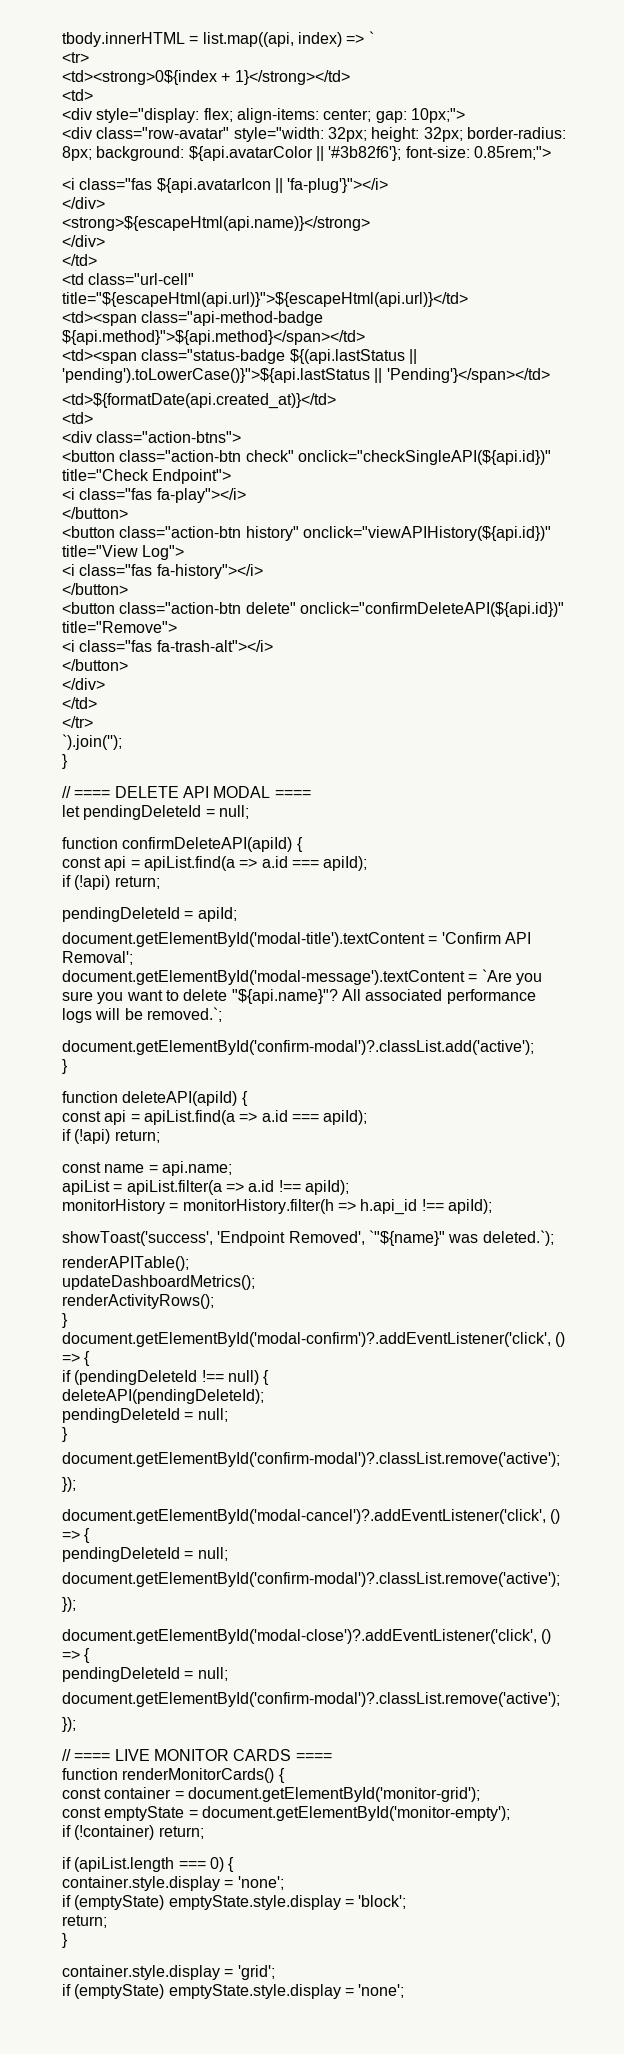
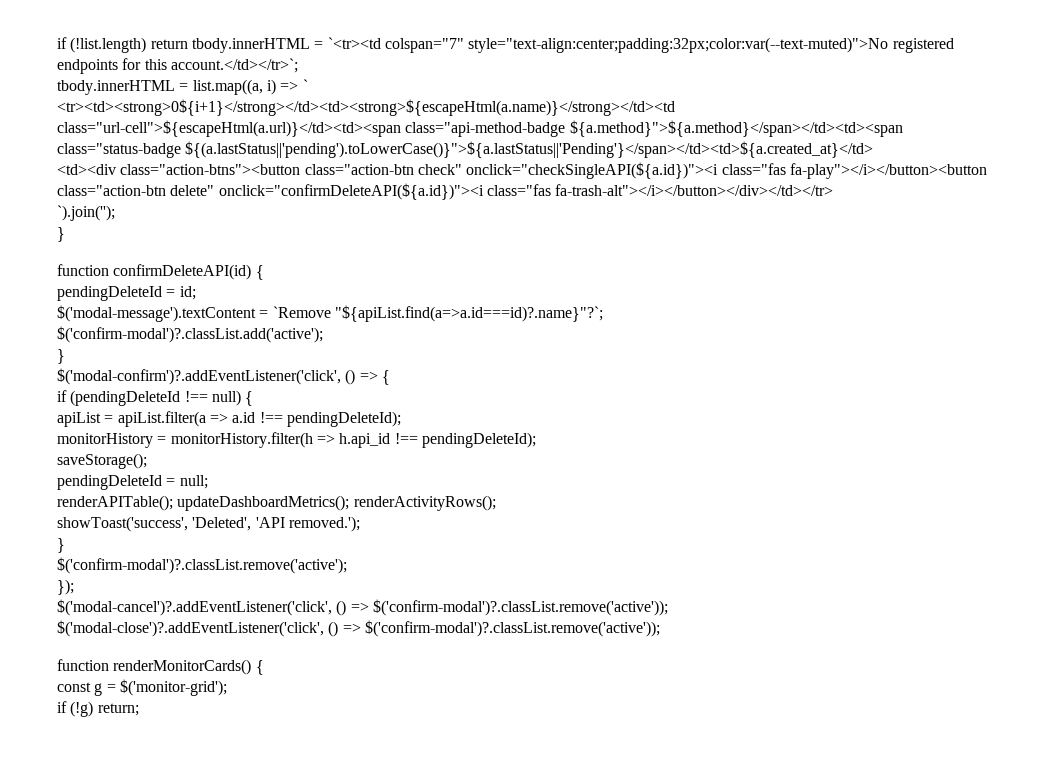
[62,31,374,47] [62,52,89,63] [62,70,350,85] [62,89,93,101] [62,108,465,123] [62,127,566,142] [62,146,551,161] [62,178,389,193] [62,197,105,209] [62,216,370,231] [62,235,105,247] [62,254,97,266] [62,273,195,285] [62,292,468,307] [62,311,324,326] [62,330,365,345] [62,349,417,364] [62,368,550,383] [62,393,336,409] [62,412,93,424] [62,431,242,443] [62,450,551,465] [62,469,232,484] [62,488,246,503] [62,507,128,519] [62,526,551,541] [62,545,185,560] [62,564,263,579] [62,583,128,595] [62,602,564,617] [62,621,177,633] [62,640,273,652] [62,659,128,671] [62,678,105,690] [62,697,97,709] [62,716,93,728] [62,734,122,750] [62,754,68,769] [62,786,311,798] [62,805,249,820] [62,837,303,852] [62,856,368,871] [62,875,160,890] [62,907,237,922] [62,932,531,947] [62,951,133,965] [62,969,542,985] [62,989,536,1004] [62,1007,222,1023] [62,1040,534,1055] [62,1059,68,1074] [62,1091,248,1106] [62,1110,368,1125] [62,1129,160,1144] [62,1161,232,1176] [62,1180,349,1195] [62,1199,492,1215] [62,1230,554,1246] [62,1256,189,1271] [62,1275,255,1290] [62,1294,214,1309] [62,1313,68,1328] [62,1332,551,1347] tbody.innerHTML = list.map((api, index) => ` // <tr> // <td><strong>0${index + 1}</strong></td> // <td> // <div style="display: flex; align-items: center; gap: 10px;"> // <div class="row-avatar" style="width: 32px; height: 32px; border-radius: 8px; background: ${api.avatarColor || '#3b82f6'}; font-size: 0.85rem;"> // <i class="fas ${api.avatarIcon || 'fa-plug'}"></i> // </div> // <strong>${escapeHtml(api.name)}</strong> // </div> // </td> // <td class="url-cell" title="${escapeHtml(api.url)}">${escapeHtml(api.url)}</td> // <td><span class="api-method-badge ${api.method}">${api.method}</span></td> // <td><span class="status-badge ${(api.lastStatus || 'pending').toLowerCase()}">${api.lastStatus || 'Pending'}</span></td> // <td>${formatDate(api.created_at)}</td> // <td> // <div class="action-btns"> // <button class="action-btn check" onclick="checkSingleAPI(${api.id})" title="Check Endpoint"> // <i class="fas fa-play"></i> // </button> // <button class="action-btn history" onclick="viewAPIHistory(${api.id})" title="View Log"> // <i class="fas fa-history"></i> // </button> // <button class="action-btn delete" onclick="confirmDeleteAPI(${api.id})" title="Remove"> // <i class="fas fa-trash-alt"></i> // </button> // </div> // </td> // </tr> // `).join(''); // } // // ==== DELETE API MODAL ==== // let pendingDeleteId = null; // function confirmDeleteAPI(apiId) { // const api = apiList.find(a => a.id === apiId); // if (!api) return; // pendingDeleteId = apiId; // document.getElementById('modal-title').textContent = 'Confirm API Removal'; // document.getElementById('modal-message').textContent = `Are you sure you want to delete "${api.name}"? All associated performance logs will be removed.`; // document.getElementById('confirm-modal')?.classList.add('active'); // } // function deleteAPI(apiId) { // const api = apiList.find(a => a.id === apiId); // if (!api) return; // const name = api.name; // apiList = apiList.filter(a => a.id !== apiId); // monitorHistory = monitorHistory.filter(h => h.api_id !== apiId); // showToast('success', 'Endpoint Removed', `"${name}" was deleted.`); // renderAPITable(); // updateDashboardMetrics(); // renderActivityRows(); // } // document.getElementById('modal-confirm')?.addEventListener('click', -> [57,37,954,53] [57,58,298,74] [57,79,308,95] [57,99,675,116] [57,120,903,137] [57,141,874,158] [57,162,987,179] [57,183,834,200] [57,205,115,221] [57,227,65,242] [57,264,264,280] [57,286,196,301] [57,305,603,322] [57,326,323,343] [57,349,65,364] [57,368,341,385] if (!list.length) return tbody.innerHTML = `<tr><td colspan="7" style="text-align:center;padding:32px;color:var(--text-muted)">No registered endpoints for this account.</td></tr>`; // tbody.innerHTML = list.map((a, i) => ` // <tr><td><strong>0${i+1}</strong></td><td><strong>${escapeHtml(a.name)}</strong></td><td class="url-cell">${escapeHtml(a.url)}</td><td><span class="api-method-badge ${a.method}">${a.method}</span></td><td><span class="status-badge ${(a.lastStatus||'pending').toLowerCase()}">${a.lastStatus||'Pending'}</span></td><td>${a.created_at}</td> // <td><div class="action-btns"><button class="action-btn check" onclick="checkSingleAPI(${a.id})"><i class="fas fa-play"></i></button><button class="action-btn delete" onclick="confirmDeleteAPI(${a.id})"><i class="fas fa-trash-alt"></i></button></div></td></tr> // `).join(''); // } // function confirmDeleteAPI(id) { // pendingDeleteId = id; // $('modal-message').textContent = `Remove "${apiList.find(a=>a.id===id)?.name}"?`; // $('confirm-modal')?.classList.add('active'); // } // $('modal-confirm')?.addEventListener('click',
[62,1389,264,1404] [62,1408,228,1423] [62,1427,68,1442] [62,1452,560,1467] [62,1477,76,1492] [62,1509,561,1524] [62,1528,91,1543] [62,1547,228,1562] [62,1572,560,1587] [62,1597,76,1612] [62,1629,552,1644] [62,1648,91,1663] [62,1667,228,1682] [62,1692,560,1707] [62,1717,76,1732] [62,1749,332,1761] [62,1768,285,1783] [62,1787,480,1802] [62,1806,510,1821] [62,1825,204,1840] [62,1857,235,1872] [62,1876,284,1891] [62,1895,407,1910] [62,1915,107,1928] [62,1933,68,1948] [62,1965,275,1980] [62,1984,405,1999] deleteAPI(pendingDeleteId); // pendingDeleteId = null; // } // document.getElementById('confirm-modal')?.classList.remove('active'); // }); // document.getElementById('modal-cancel')?.addEventListener('click', () => { // pendingDeleteId = null; // document.getElementById('confirm-modal')?.classList.remove('active'); // }); // document.getElementById('modal-close')?.addEventListener('click', () => { // pendingDeleteId = null; // document.getElementById('confirm-modal')?.classList.remove('active'); // }); // // ==== LIVE MONITOR CARDS ==== // function renderMonitorCards() { // const container = document.getElementById('monitor-grid'); // const emptyState = document.getElementById('monitor-empty'); // if (!container) return; // if (apiList.length === 0) { // container.style.display = 'none'; // if (emptyState) emptyState.style.display = 'block'; // return; // } // container.style.display = 'grid'; // if (emptyState) emptyState.style.display = 'none'; -> [57,411,401,427] [57,432,536,448] [57,453,147,469] [57,475,208,490] [57,495,496,511] [57,516,360,532] [57,538,65,553] [57,557,347,574] [57,579,74,595] [57,599,668,616] [57,620,660,637] [57,659,264,675] [57,679,227,696] [57,701,139,717] apiList = apiList.filter(a => a.id !== pendingDeleteId); // monitorHistory = monitorHistory.filter(h => h.api_id !== pendingDeleteId); // saveStorage(); // pendingDeleteId = null; // renderAPITable(); updateDashboardMetrics(); renderActivityRows(); // showToast('success', 'Deleted', 'API removed.'); // } // $('confirm-modal')?.classList.remove('active'); // }); // $('modal-cancel')?.addEventListener('click', () => $('confirm-modal')?.classList.remove('active')); // $('modal-close')?.addEventListener('click', () => $('confirm-modal')?.classList.remove('active')); // function renderMonitorCards() { // const g = $('monitor-grid'); // if (!g) return;

